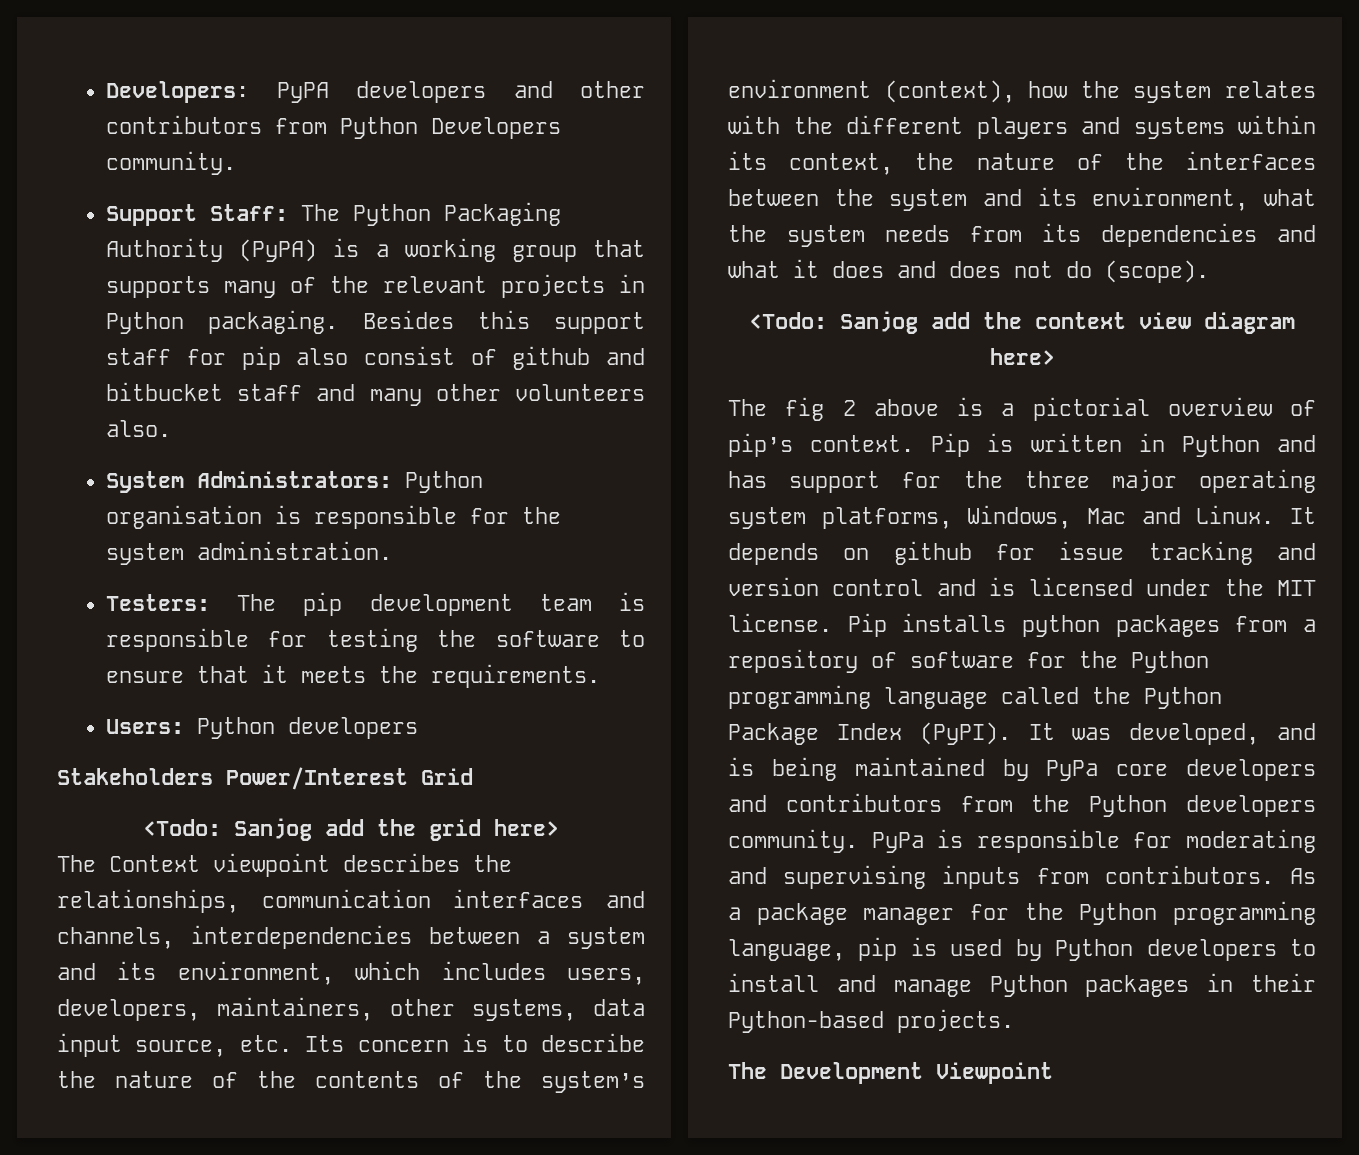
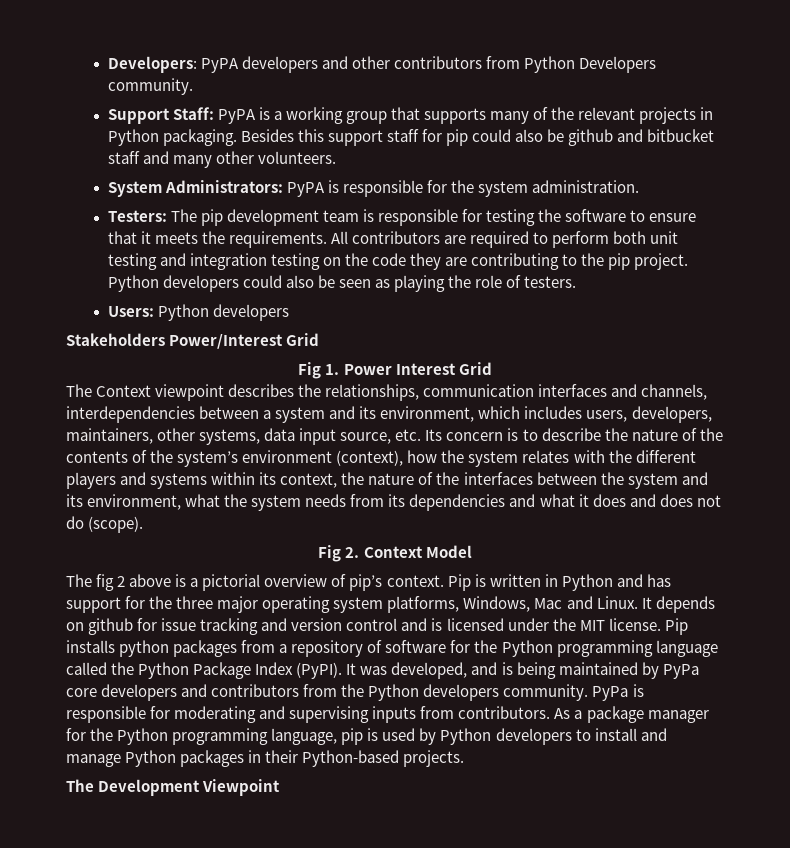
[301,202,562,226] [106,238,318,262] The Python Packaging Authority (PyPA) -> [217,109,256,124] PyPA
[296,346,497,365] also consist of -> [472,129,565,142] could also be
[515,384,645,401] [106,420,172,437] volunteers also. -> [257,151,336,164] volunteers.
[405,471,484,493] [106,505,263,529] Python organisation -> [286,182,325,197] PyPA
(601, 676) none -> [330,231,679,248] [107,253,689,270] [107,275,577,292] All contributors are required to perform both unit testing and integration testing on the code they are contributing to the pip project. Python developers could also be seen as playing the role of testers.
[143,818,559,841] <Todo: Sanjog add the grid here> -> [298,362,492,379] Fig 1. Power Interest Grid
[749,311,1295,334] [989,348,1055,365] <Todo: Sanjog add the context view diagram here> -> [318,545,472,562] Fig 2. Context Model

